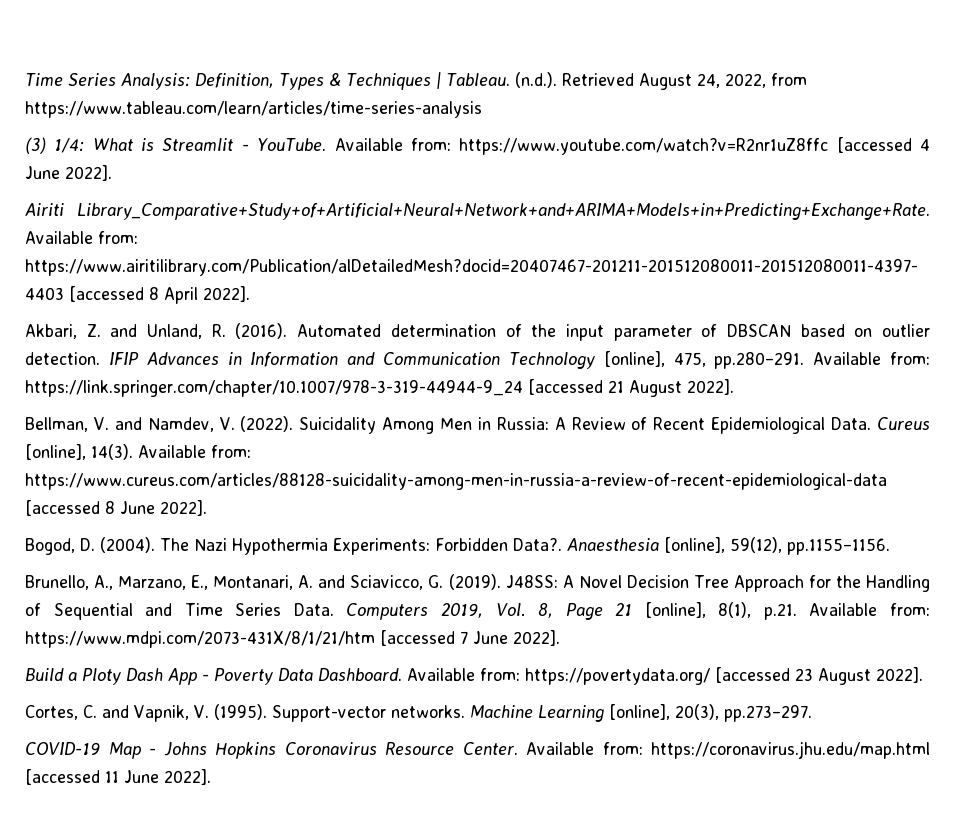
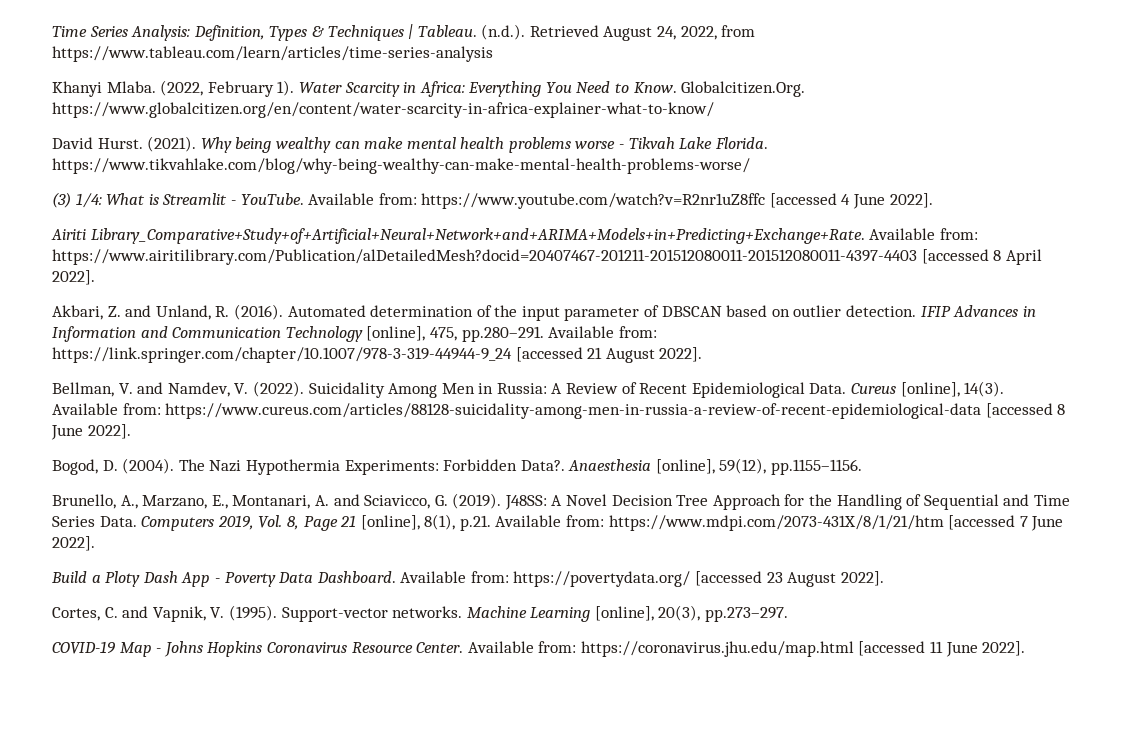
(482, 109) none -> [52,80,806,97] [52,102,714,118] [52,136,768,153] [52,158,750,174] // Khanyi Mlaba. (2022, February 1). Water Scarcity in Africa: Everything You Need to Know. Globalcitizen.Org. https://www.globalcitizen.org/en/content/water-scarcity-in-africa-explainer-what-to-know/ // David Hurst. (2021). Why being wealthy can make mental health problems worse - Tikvah Lake Florida. https://www.tikvahlake.com/blog/why-being-wealthy-can-make-mental-health-problems-worse/

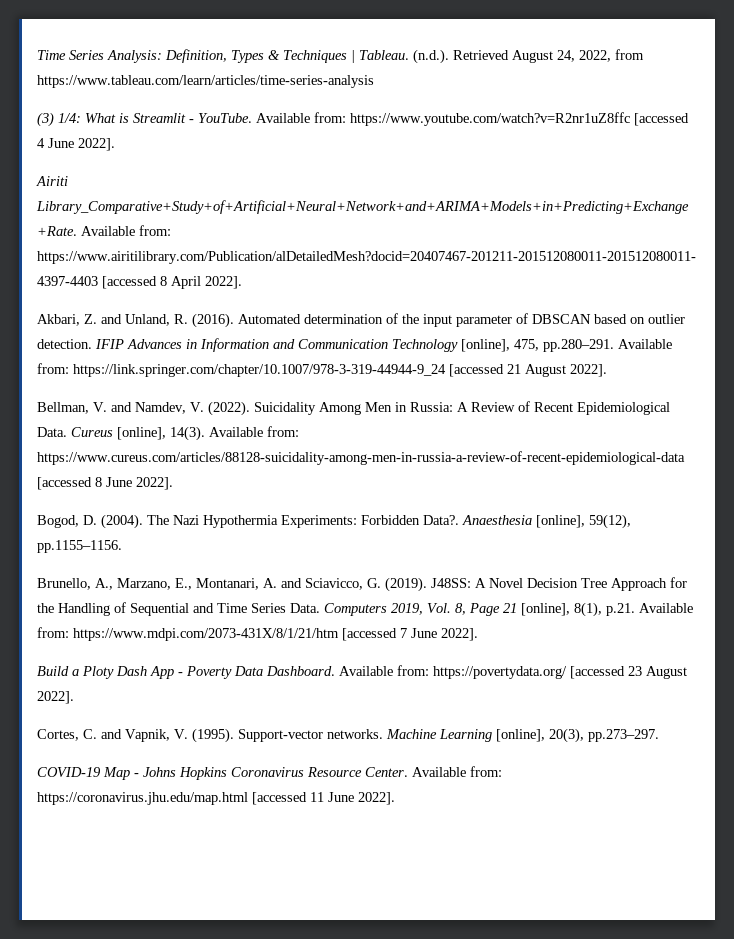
[52,80,806,97] [52,102,714,118] [52,136,768,153] [52,158,750,174] // Khanyi Mlaba. (2022, February 1). Water Scarcity in Africa: Everything You Need to Know. Globalcitizen.Org. https://www.globalcitizen.org/en/content/water-scarcity-in-africa-explainer-what-to-know/ // David Hurst. (2021). Why being wealthy can make mental health problems worse - Tikvah Lake Florida. https://www.tikvahlake.com/blog/why-being-wealthy-can-make-mental-health-problems-worse/ -> (374, 81) none

